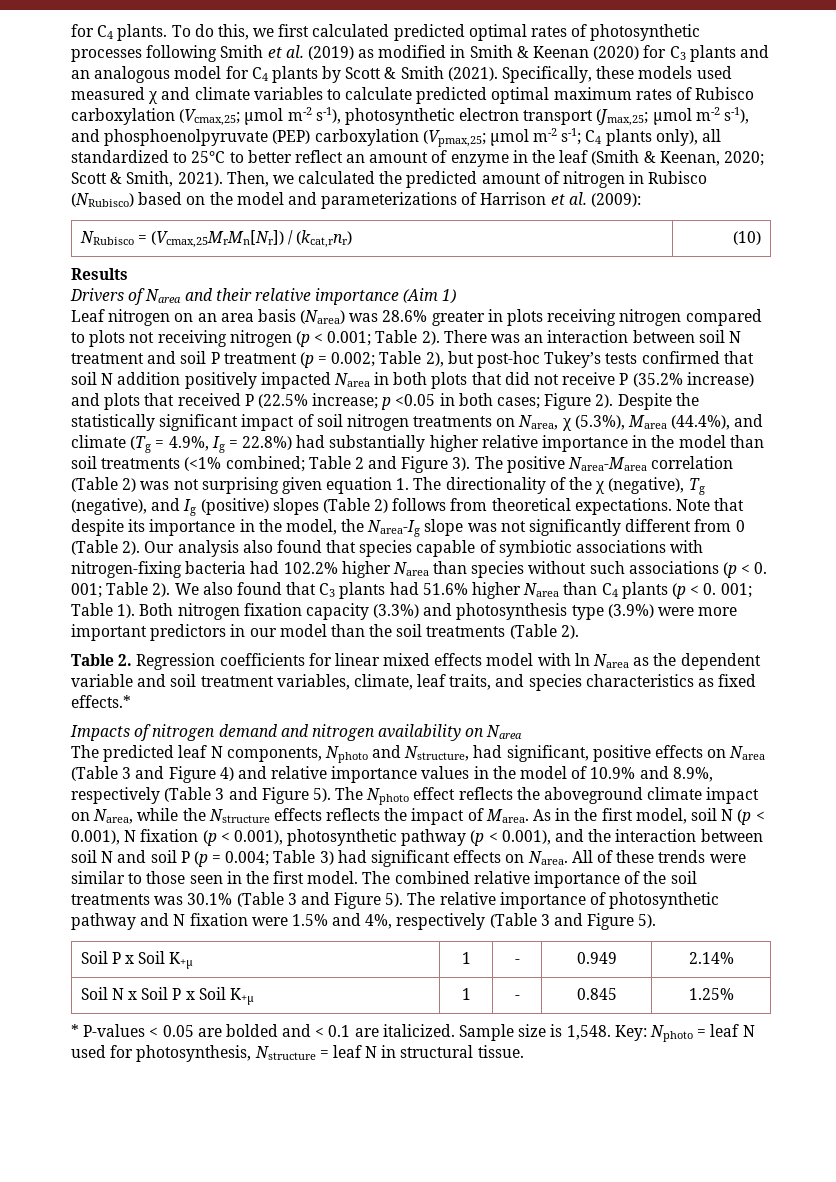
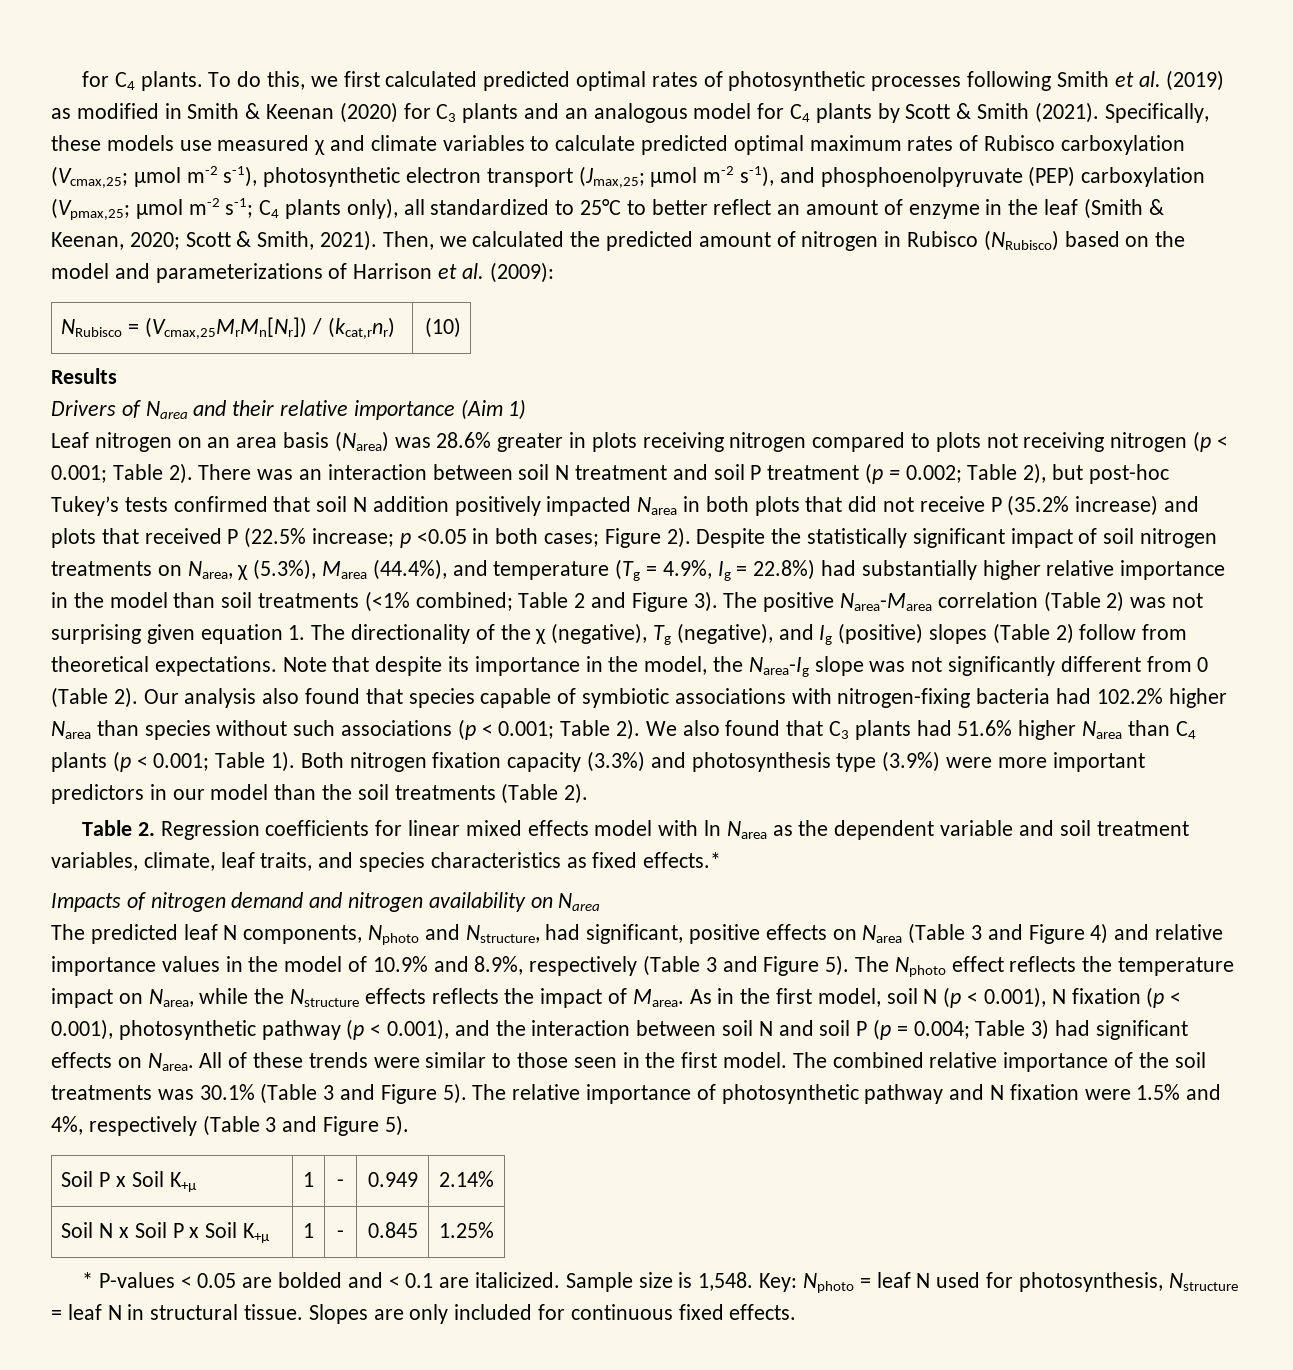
[696,66,732,79] used -> [179,140,212,151] use
[71,435,126,448] climate -> [493,561,610,580] temperature
[392,498,447,511] follows -> [1079,624,1137,640] follow
[754,562,768,574] [71,583,102,598] 0. 001; -> [498,721,555,739] 0.001;
[703,583,752,598] 0. 001; -> [153,753,210,771] 0.001;
[544,787,703,804] aboveground climate -> [1118,957,1235,976] temperature
(524, 1051) none -> [308,1304,797,1324] Slopes are only included for continuous fixed effects.

